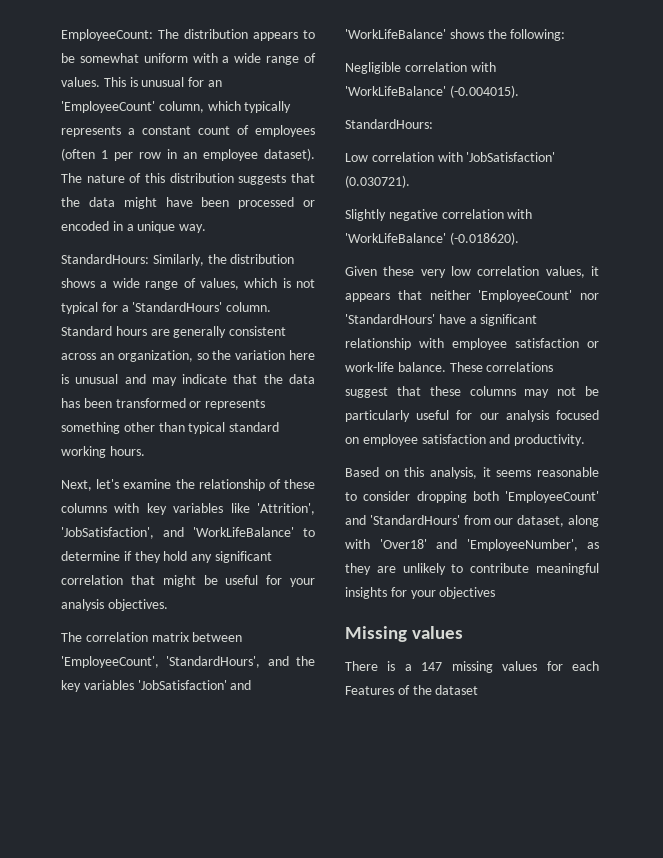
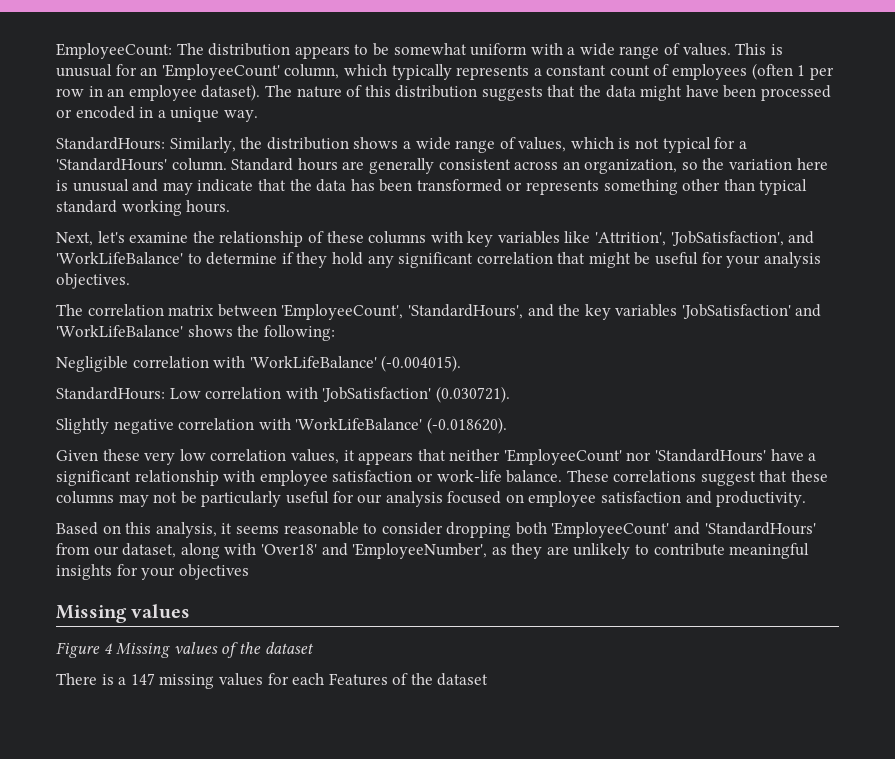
(433, 124) // -> (165, 393) none
(464, 632) none -> [56,642,314,658] // Figure 4 Missing values of the dataset

